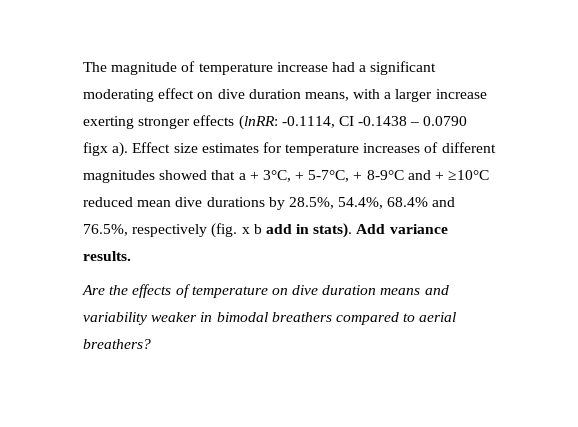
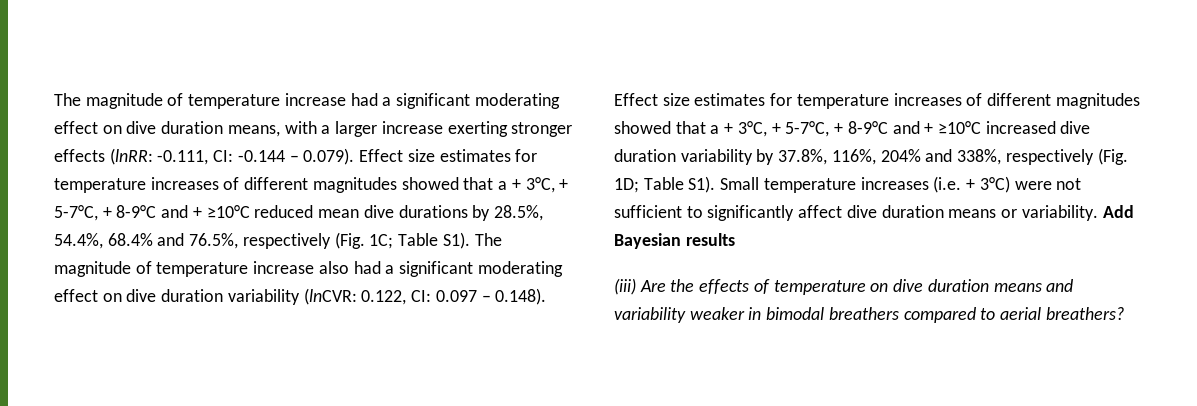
[281,116,468,128] [83,142,129,157] -0.1114, CI -0.1438 – 0.0790 figx a). -> [157,148,355,165] -0.111, CI: -0.144 – 0.079).
[211,223,448,238] [83,251,131,261] (fig. x b add in stats). Add variance results. // -> [334,232,502,249] [54,261,563,277] [54,288,547,305] [614,93,1140,109] [614,121,1091,137] [614,148,1128,165] [614,176,1082,193] [614,205,1134,221] [614,233,735,249] [614,278,636,295] (Fig. 1C; Table S1). The magnitude of temperature increase also had a significant moderating effect on dive duration variability (lnCVR: 0.122, CI: 0.097 – 0.148). Effect size estimates for temperature increases of different magnitudes showed that a + 3°C, + 5-7°C, + 8-9°C and + ≥10°C increased dive duration variability by 37.8%, 116%, 204% and 338%, respectively (Fig. 1D; Table S1). Small temperature increases (i.e. + 3°C) were not sufficient to significantly affect dive duration means or variability. Add Bayesian results // (iii)

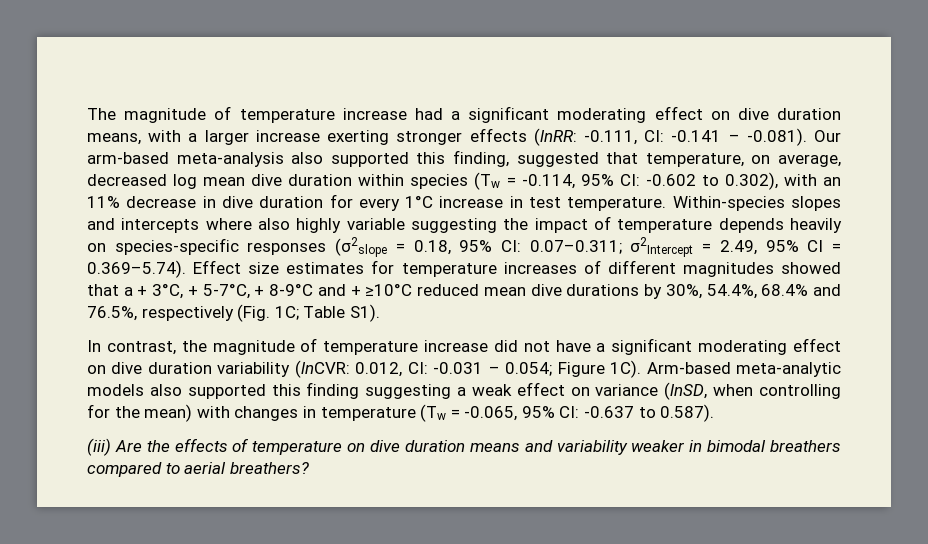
[237,148,355,165] -0.144 – 0.079). -> [671,128,841,146] [87,150,842,167] [87,172,841,190] [87,194,841,211] [87,216,843,233] [87,237,841,257] [87,260,186,278] -0.141 – -0.081). Our arm-based meta-analysis also supported this finding, suggested that temperature, on average, decreased log mean dive duration within species (Tw = -0.114, 95% CI: -0.602 to 0.302), with an 11% decrease in dive duration for every 1°C increase in test temperature. Within-species slopes and intercepts where also highly variable suggesting the impact of temperature depends heavily on species-specific responses (σ2slope = 0.18, 95% CI: 0.07–0.311; σ2Intercept = 2.49, 95% CI = 0.369–5.74).
[493,205,543,221] 28.5%, -> [665,284,702,299] 30%,
[474,233,502,246] [54,261,381,277] The magnitude of temperature increase also had -> [87,338,591,355] // In contrast, the magnitude of temperature increase did not have
[361,288,547,305] [614,93,1140,109] [614,121,1091,137] [614,148,1128,165] [614,176,1082,193] [614,205,1134,221] [614,233,735,249] 0.122, CI: 0.097 – 0.148). Effect size estimates for temperature increases of different magnitudes showed that a + 3°C, + 5-7°C, + 8-9°C and + ≥10°C increased dive duration variability by 37.8%, 116%, 204% and 338%, respectively (Fig. 1D; Table S1). Small temperature increases (i.e. + 3°C) were not sufficient to significantly affect dive duration means or variability. Add Bayesian results -> [355,360,841,378] [87,382,841,400] [87,404,715,422] 0.012, CI: -0.031 – 0.054; Figure 1C). Arm-based meta-analytic models also supported this finding suggesting a weak effect on variance (lnSD, when controlling for the mean) with changes in temperature (Tw = -0.065, 95% CI: -0.637 to 0.587).

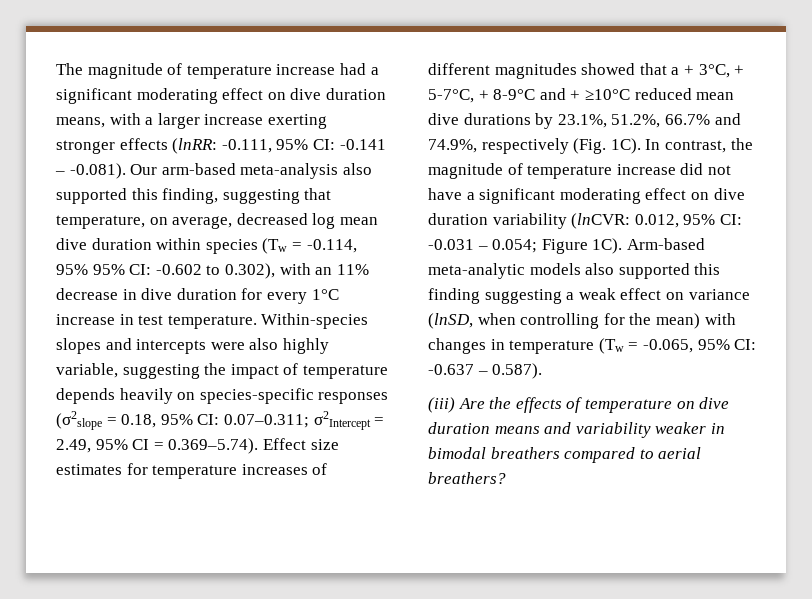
(637, 137) none -> [276,139,309,150] 95%
[516,152,599,167] suggested -> [222,189,300,204] suggesting
(614, 180) none -> [92,264,125,275] 95%
[205,218,252,230] where -> [210,342,245,350] were
[346,218,405,230] variable -> [56,363,118,378] variable,
[665,284,841,299] [87,304,380,322] 30%, 54.4%, 68.4% and 76.5%, respectively (Fig. 1C; Table S1). // -> [557,113,741,128] [428,138,641,154] 23.1%, 51.2%, 66.7% and 74.9%, respectively (Fig. 1C).
(403, 369) none -> [683,214,716,225] 95%
[638,407,656,418] to -> [477,371,488,375] –

